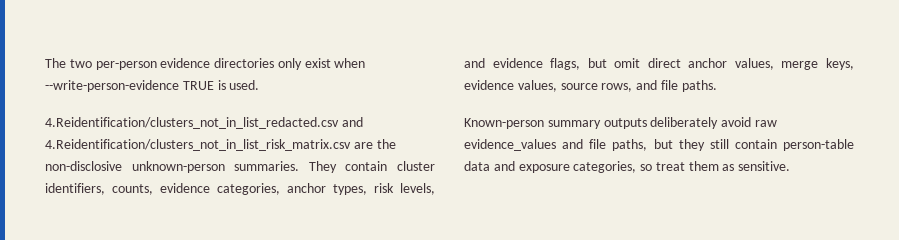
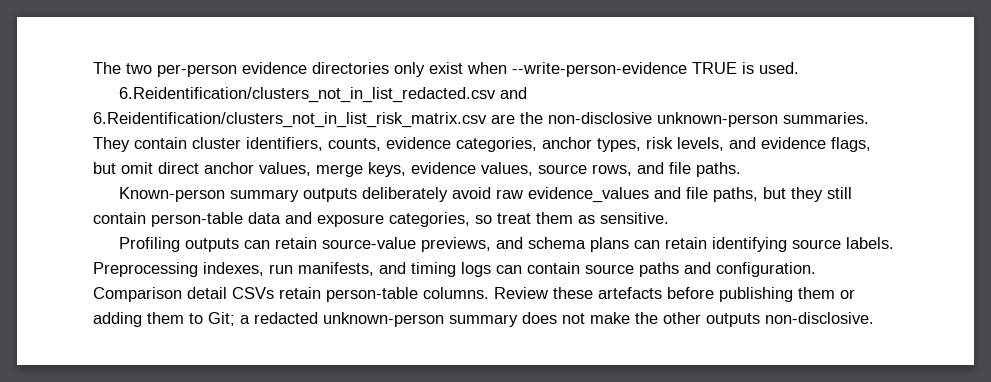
[45,117,363,129] [45,139,351,151] 4.Reidentification/clusters_not_in_list_redacted.csv and 4.Reidentification/clusters_not_in_list_risk_matrix.csv -> [118,87,527,103] [93,112,487,128] 6.Reidentification/clusters_not_in_list_redacted.csv and 6.Reidentification/clusters_not_in_list_risk_matrix.csv
(791, 166) none -> [118,237,894,252] [93,262,816,277] [93,287,855,302] [93,312,874,327] // Profiling outputs can retain source-value previews, and schema plans can retain identifying source labels. Preprocessing indexes, run manifests, and timing logs can contain source paths and configuration. Comparison detail CSVs retain person-table columns. Review these artefacts before publishing them or adding them to Git; a redacted unknown-person summary does not make the other outputs non-disclosive.

